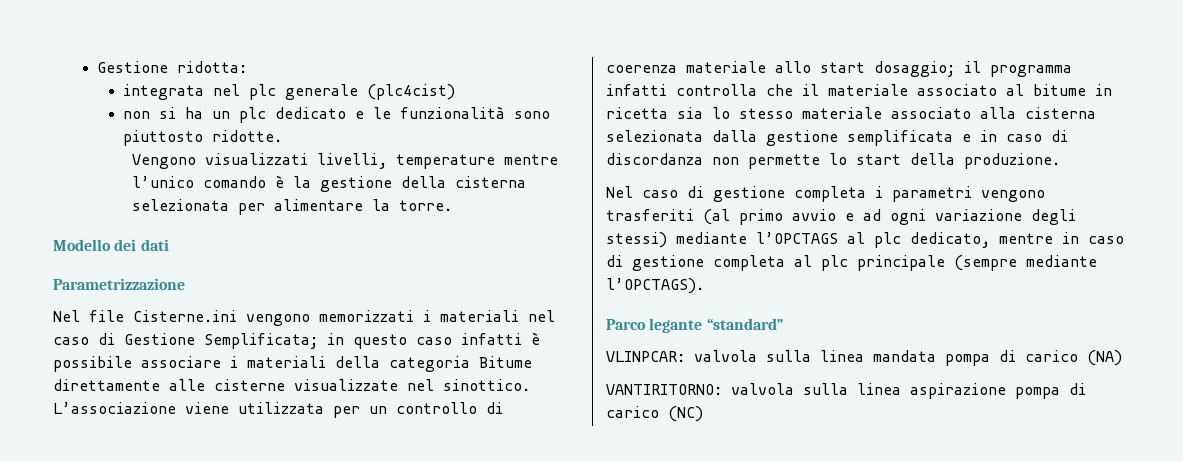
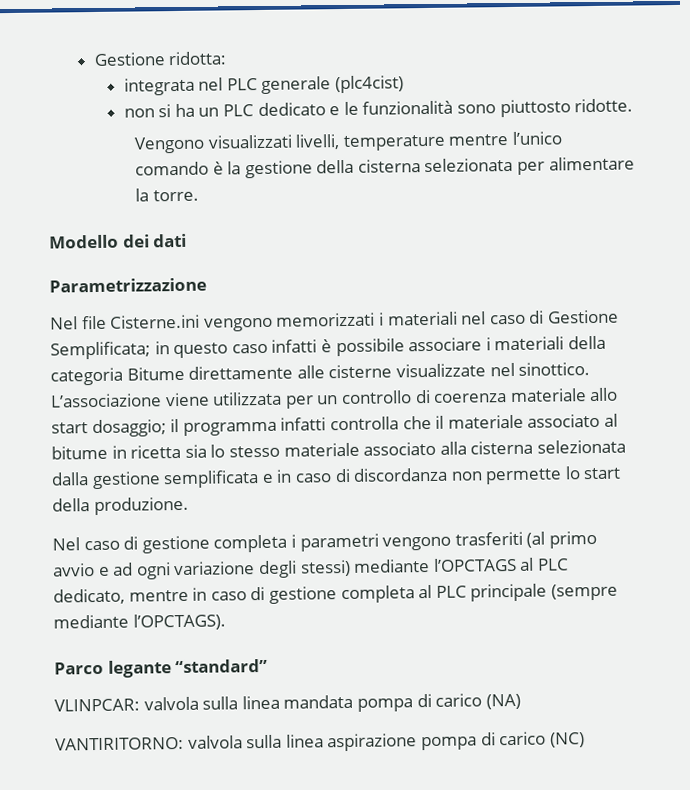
[249,84,277,100] plc -> [226,78,258,91] PLC
[239,107,267,123] plc -> [222,104,254,117] PLC
[874,232,901,248] plc -> [536,558,569,571] PLC
[821,255,848,271] plc -> [435,585,467,598] PLC

